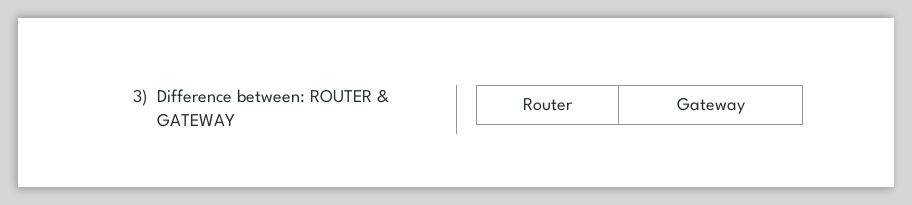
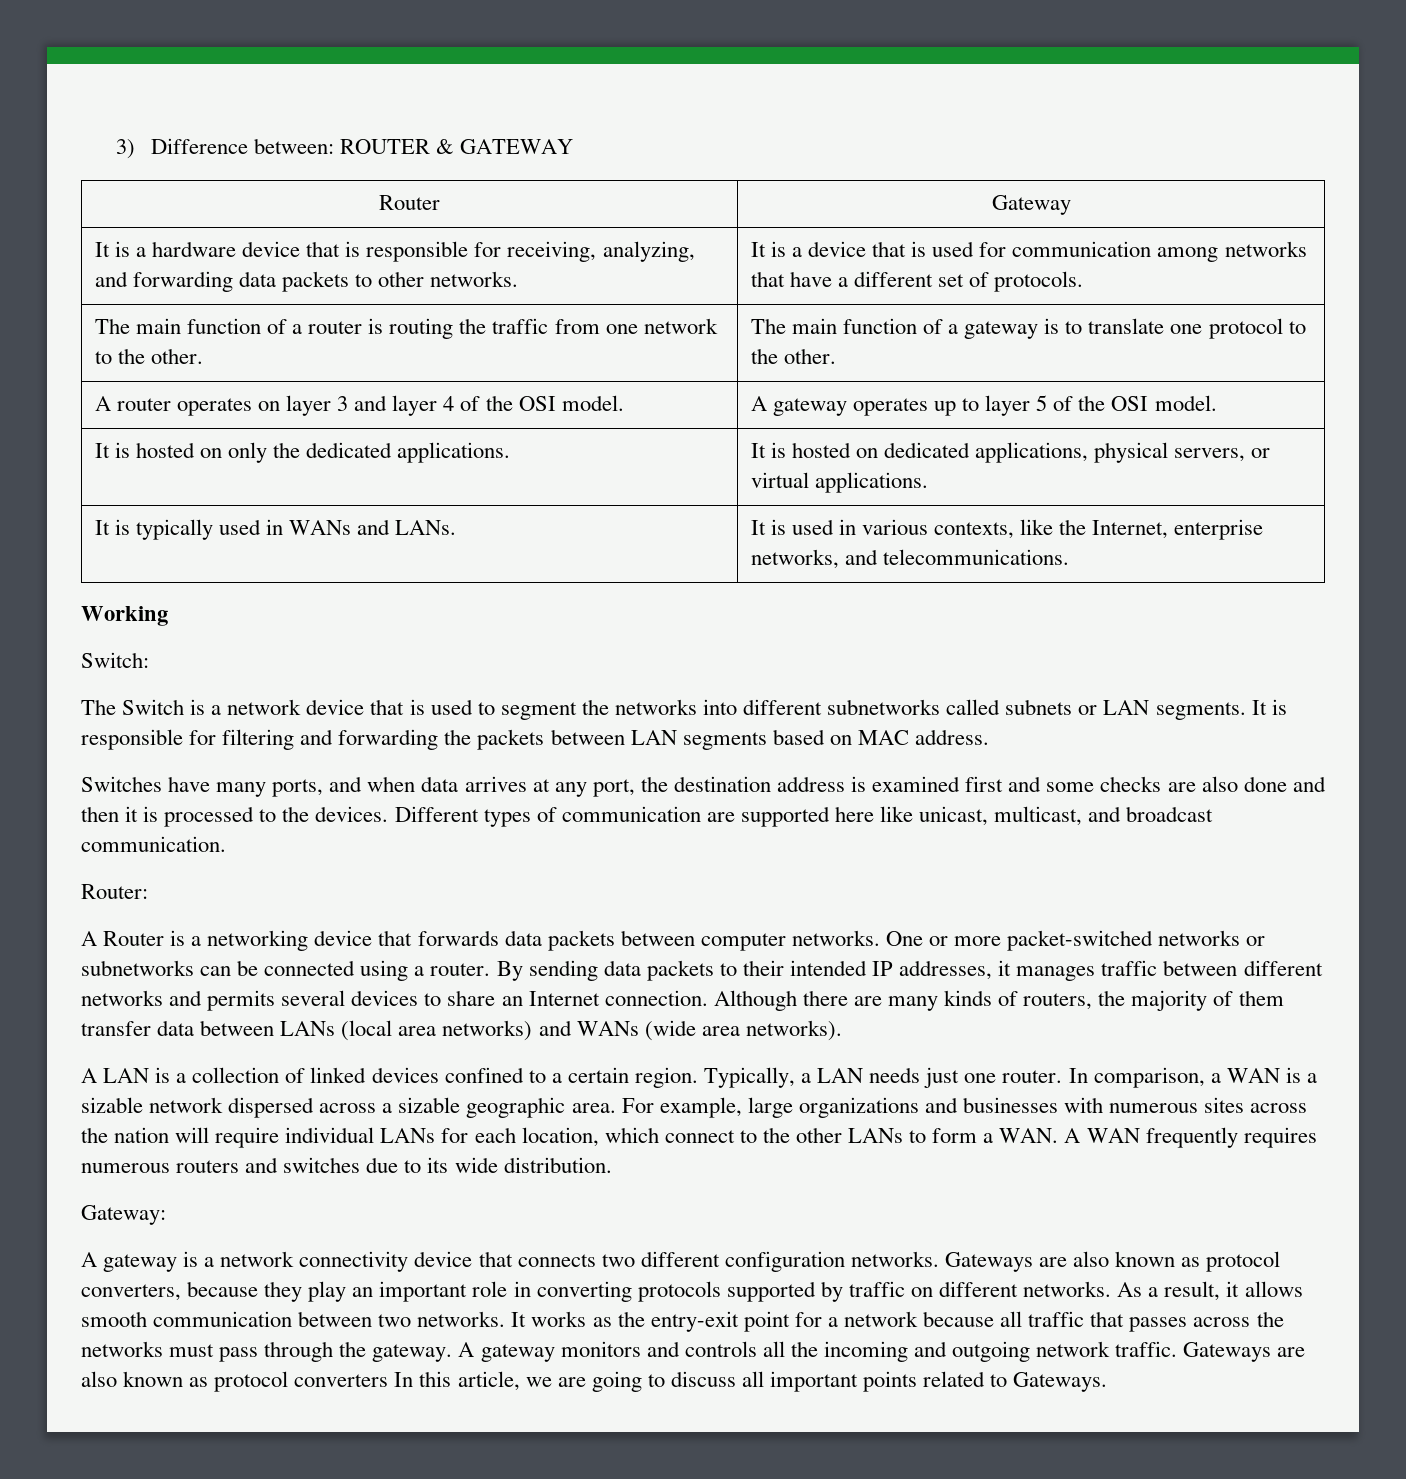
(745, 105) none -> [94,241,695,262] [94,271,519,292] [750,241,1307,262] [750,271,1084,292] [94,318,718,339] [94,348,203,364] [750,318,1306,339] [750,348,836,364] [94,395,624,416] [750,395,1217,416] [94,442,511,463] [750,442,1271,463] [750,472,928,493] [94,519,457,540] [750,519,1264,540] [750,549,1069,569] [81,606,168,626] [81,652,149,668] [81,699,1287,720] [81,729,989,750] [81,776,1326,797] [81,806,1214,827] [81,836,226,852] [81,884,148,899] [81,930,1266,951] [81,960,1323,981] [81,990,1284,1011] [81,1020,842,1041] [81,1067,1317,1088] [81,1097,1308,1118] [81,1127,1317,1148] [81,1157,612,1173] [81,1205,166,1225] [81,1251,1281,1272] [81,1281,1303,1302] [81,1311,1284,1332] [81,1341,1306,1362] [81,1371,1108,1392] // It is a hardware device that is responsible for receiving, analyzing, and forwarding data packets to other networks. | It is a device that is used for communication among networks that have a different set of protocols. // The main function of a router is routing the traffic from one network to the other. | The main function of a gateway is to translate one protocol to the other. // A router operates on layer 3 and layer 4 of the OSI model. | A gateway operates up to layer 5 of the OSI model. // It is hosted on only the dedicated applications. | It is hosted on dedicated applications, physical servers, or virtual applications. // It is typically used in WANs and LANs. | It is used in various contexts, like the Internet, enterprise networks, and telecommunications. // Working // Switch: // The Switch is a network device that is used to segment the networks into different subnetworks called subnets or LAN segments. It is responsible for filtering and forwarding the packets between LAN segments based on MAC address. // Switches have many ports, and when data arrives at any port, the destination address is examined first and some checks are also done and then it is processed to the devices. Different types of communication are supported here like unicast, multicast, and broadcast communication. // Router: // A Router is a networking device that forwards data packets between computer networks. One or more packet-switched networks or subnetworks can be connected using a router. By sending data packets to their intended IP addresses, it manages traffic between different networks and permits several devices to share an Internet connection. Although there are many kinds of routers, the majority of them transfer data between LANs (local area networks) and WANs (wide area networks). // A LAN is a collection of linked devices confined to a certain region. Typically, a LAN needs just one router. In comparison, a WAN is a sizable network dispersed across a sizable geographic area. For example, large organizations and businesses with numerous sites across the nation will require individual LANs for each location, which connect to the other LANs to form a WAN. A WAN frequently requires numerous routers and switches due to its wide distribution. // Gateway: // A gateway is a network connectivity device that connects two different configuration networks. Gateways are also known as protocol converters, because they play an important role in converting protocols supported by traffic on different networks. As a result, it allows smooth communication between two networks. It works as the entry-exit point for a network because all traffic that passes across the networks must pass through the gateway. A gateway monitors and controls all the incoming and outgoing network traffic. Gateways are also known as protocol converters In this article, we are going to discuss all important points related to Gateways.

